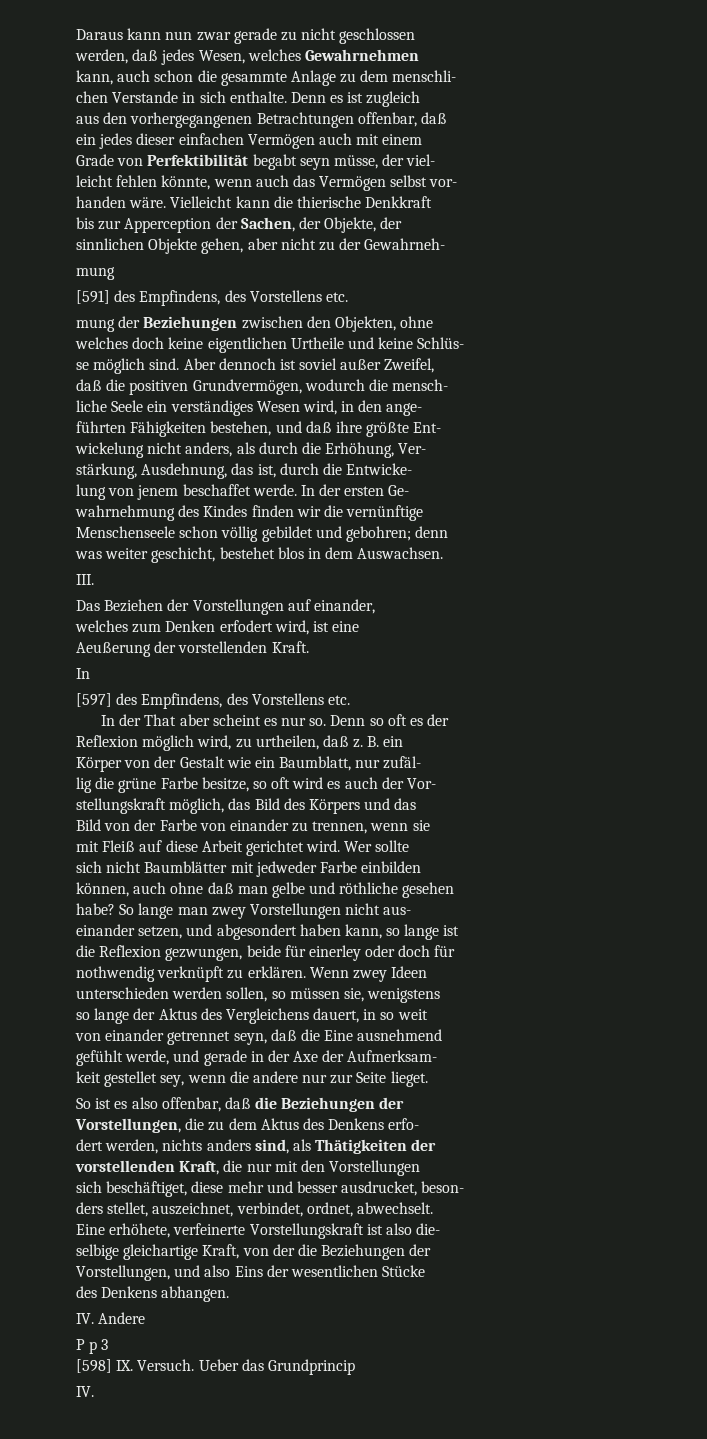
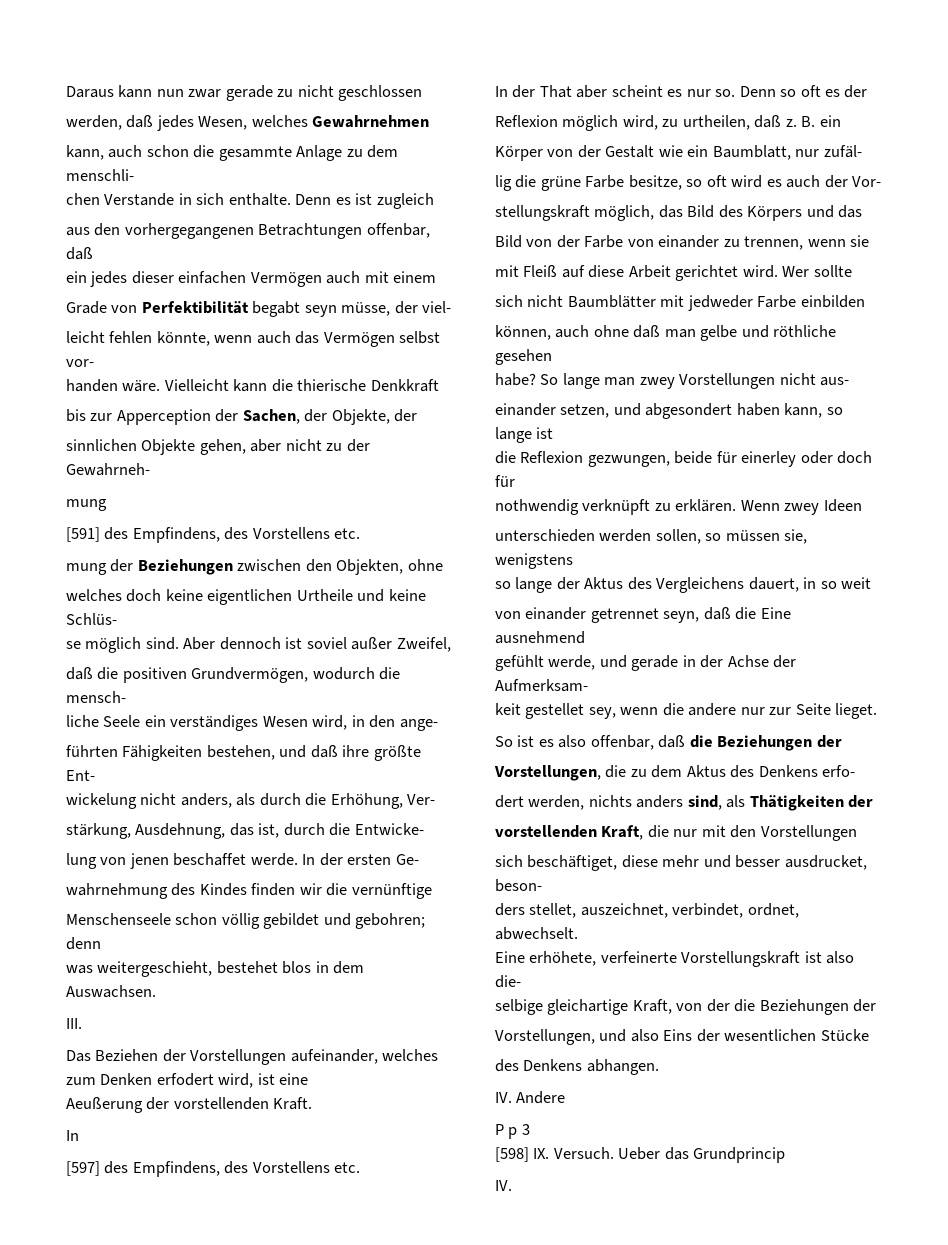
[137,485,179,500] jenem -> [129,853,169,869] jenen
[105,547,216,563] weiter geschicht, -> [97,961,213,977] weitergeschieht,
[287,599,375,614] auf einander, // -> [290,1049,378,1064] aufeinander,
[293,1051,319,1062] Axe -> [727,655,769,667] Achse

